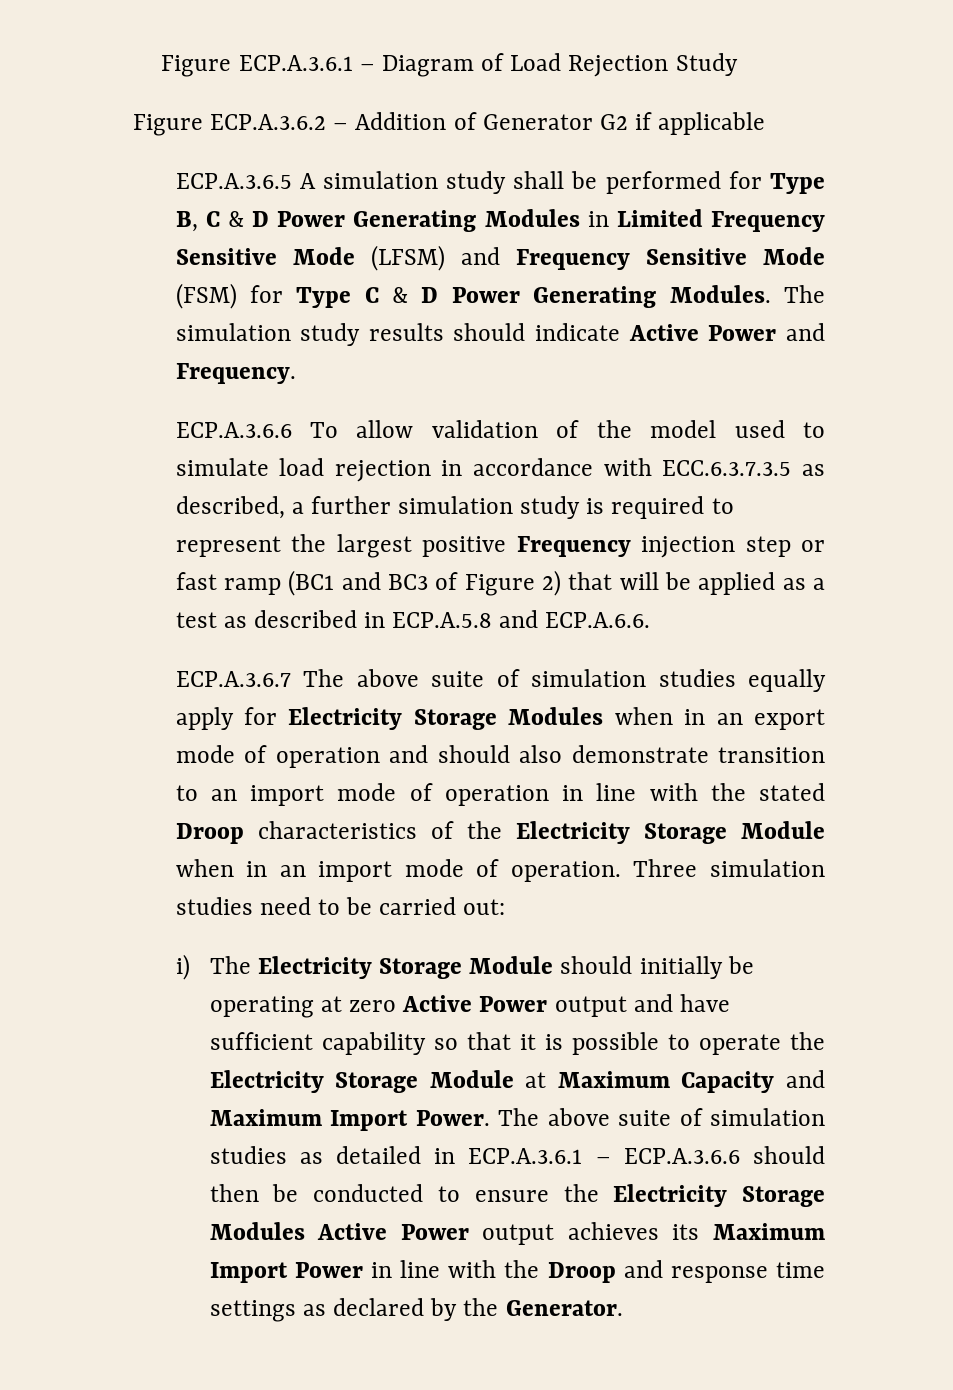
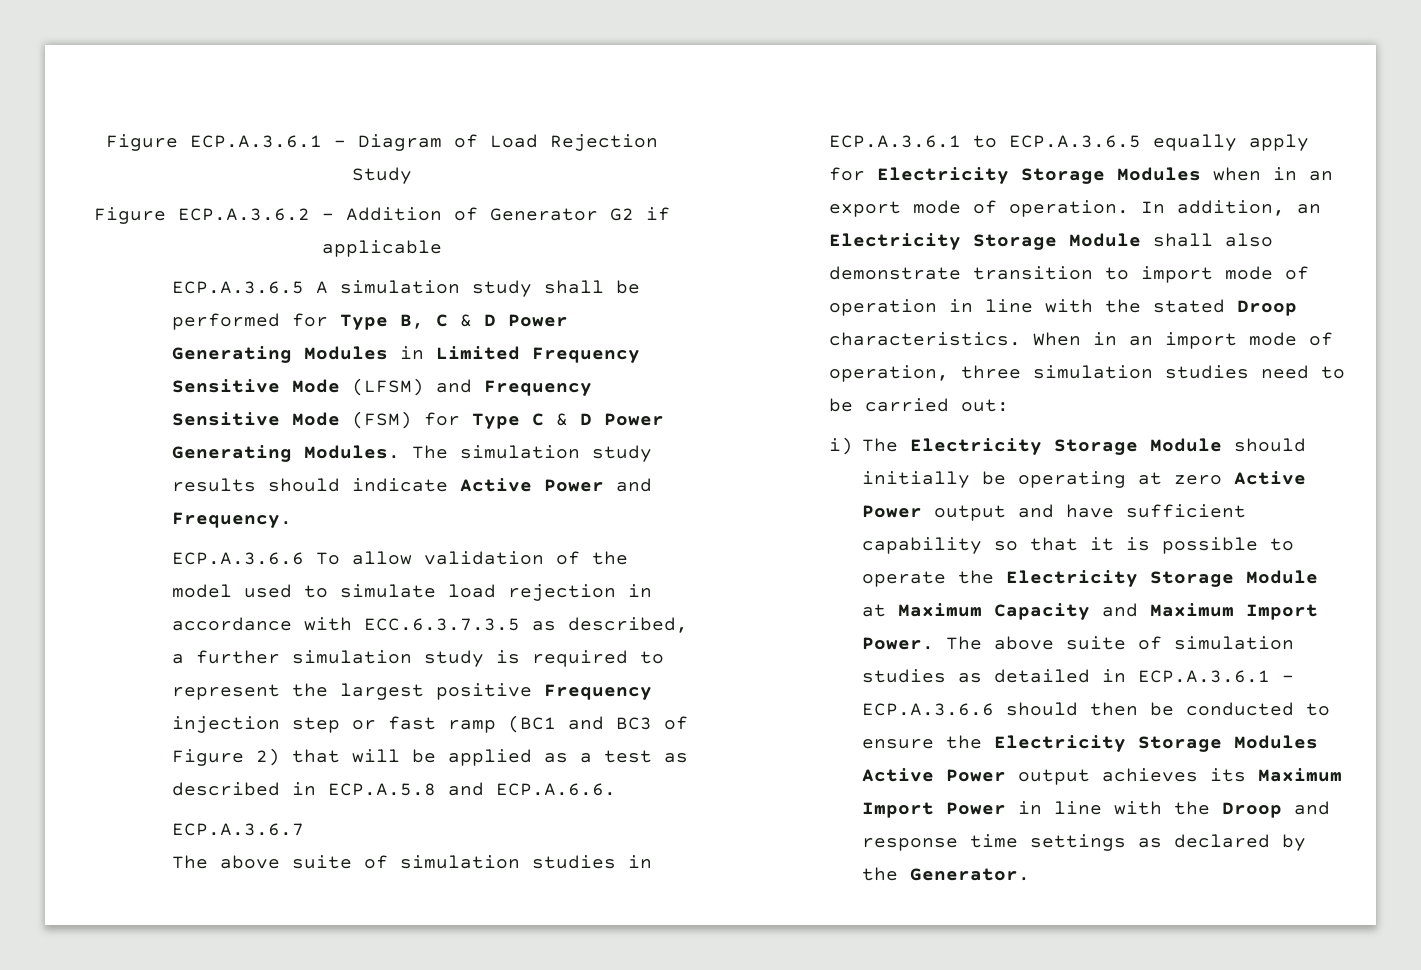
[303,669,736,687] The above suite of simulation studies -> [171,855,652,869] [828,135,1141,148] // The above suite of simulation studies in ECP.A.3.6.1 to ECP.A.3.6.5
[275,745,510,768] operation and should -> [1008,200,1321,217] [828,233,1213,250] operation. In addition, an Electricity Storage Module shall
[210,789,237,801] an -> (1129, 273) none
[257,821,825,844] [175,859,234,877] characteristics of the Electricity Storage Module when -> [828,332,1081,346] characteristics. When
[510,859,698,882] operation. Three -> [828,365,1021,382] operation, three

